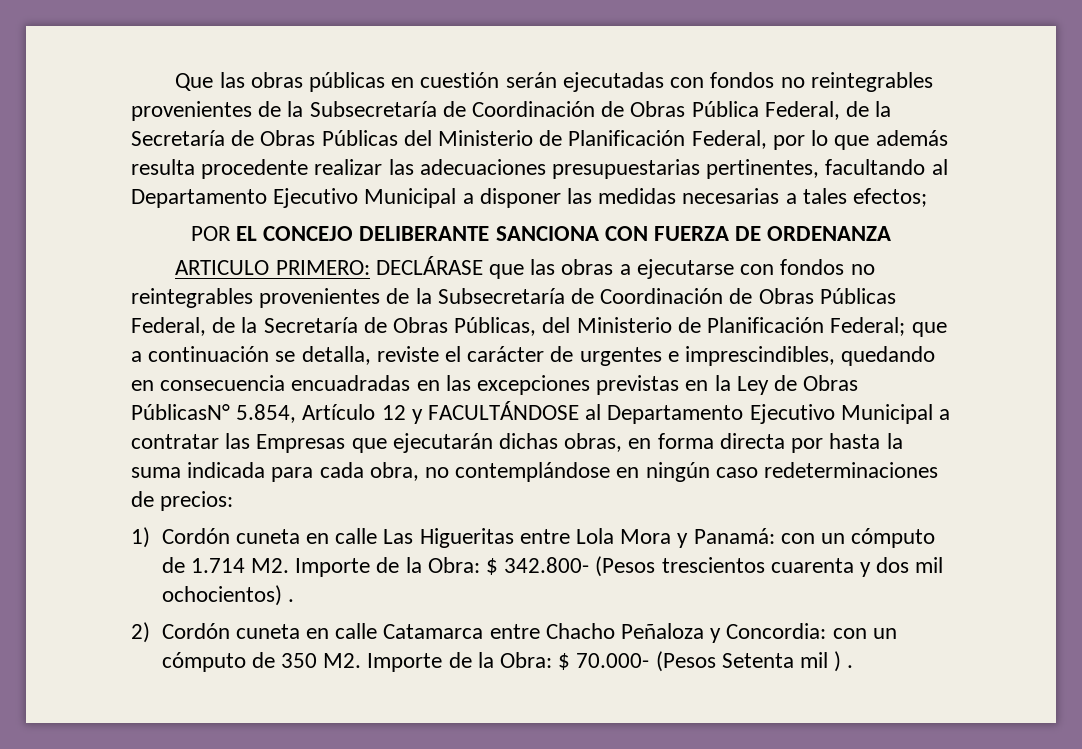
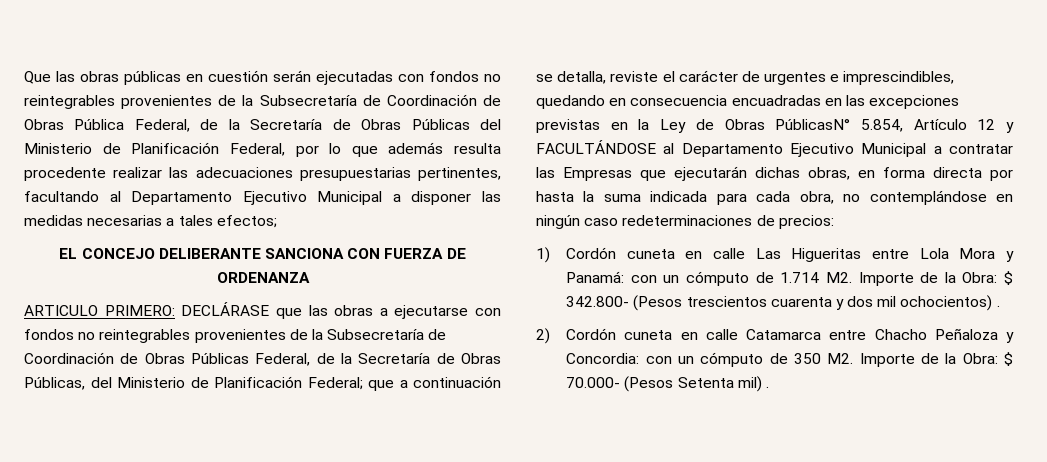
[190,226,231,241] POR -> (277, 221) none
[800,651,842,672] mil ) -> [737,376,762,392] mil)

